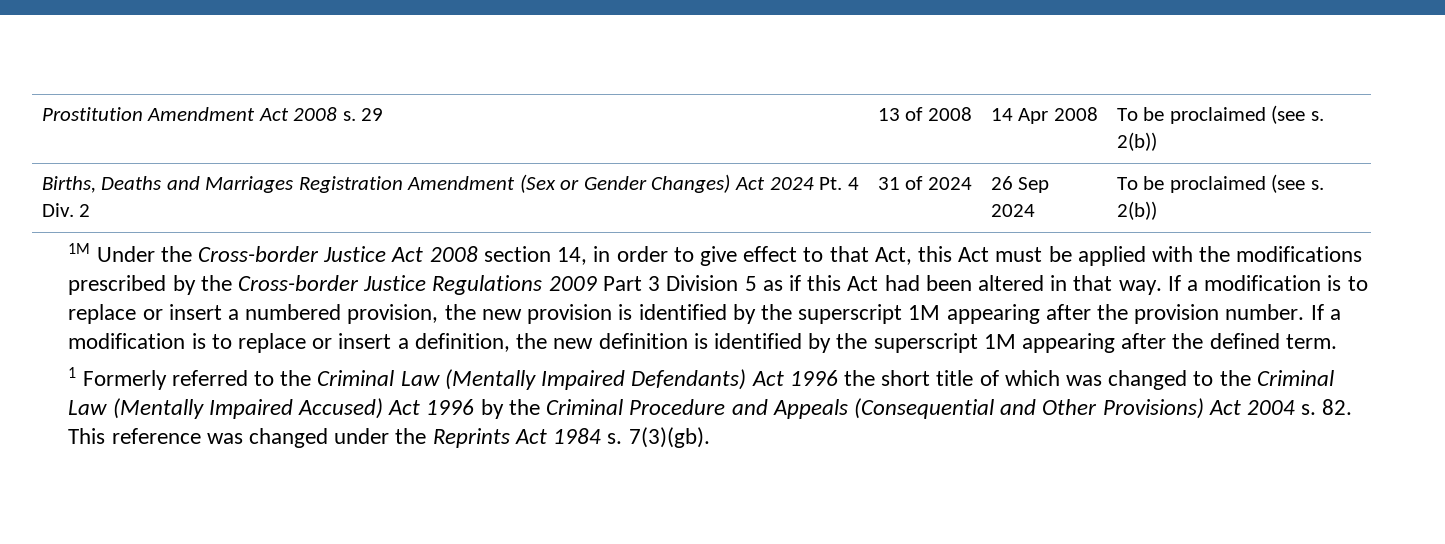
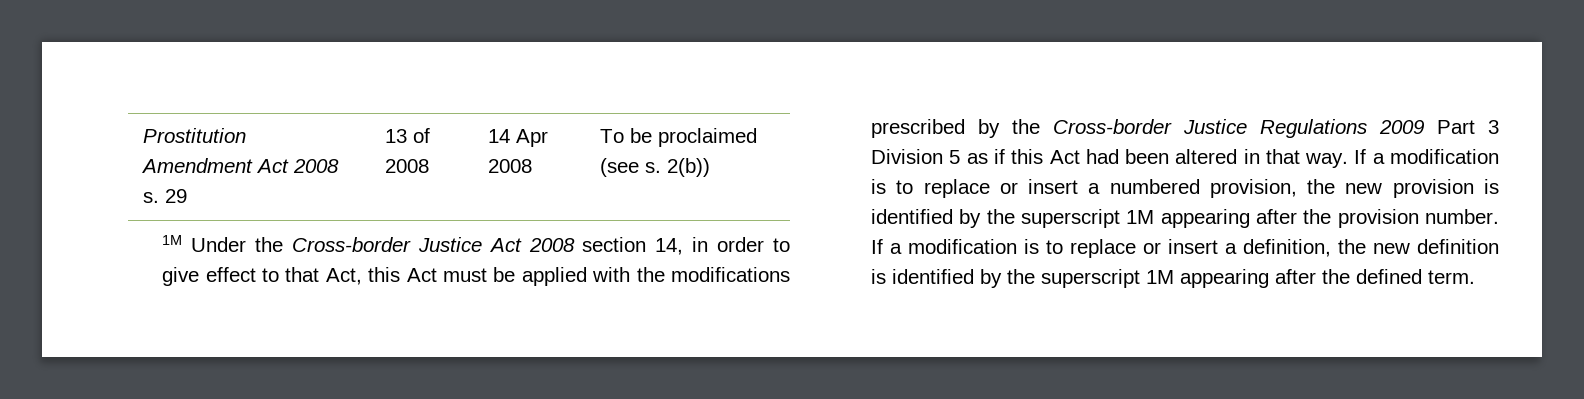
[41,174,859,193] [41,203,91,217] [877,176,972,190] [990,176,1050,193] [990,204,1035,217] [1116,174,1324,193] [1116,201,1157,220] // Births, Deaths and Marriages Registration Amendment (Sex or Gender Changes) Act 2024 Pt. 4 Div. 2 | 31 of 2024 | 26 Sep 2024 | To be proclaimed (see s. 2(b)) -> (711, 167) none
[68,367,1334,390] [68,398,1353,419] [68,427,710,448] // 1 Formerly referred to the Criminal Law (Mentally Impaired Defendants) Act 1996 the short title of which was changed to the Criminal Law (Mentally Impaired Accused) Act 1996 by the Criminal Procedure and Appeals (Consequential and Other Provisions) Act 2004 s. 82. This reference was changed under the Reprints Act 1984 s. 7(3)(gb). -> (1476, 277) none

